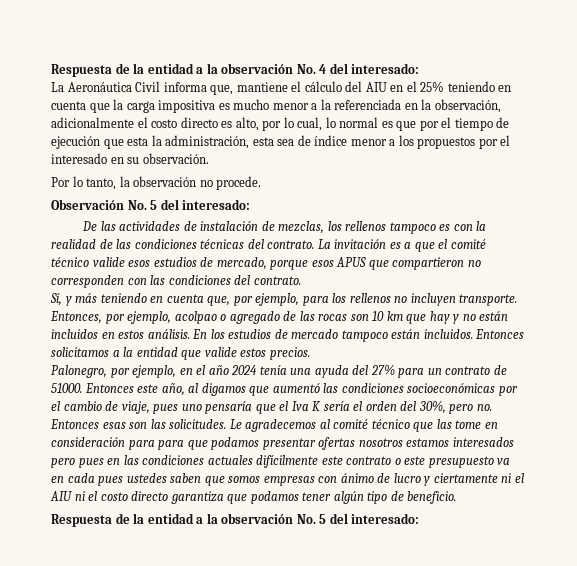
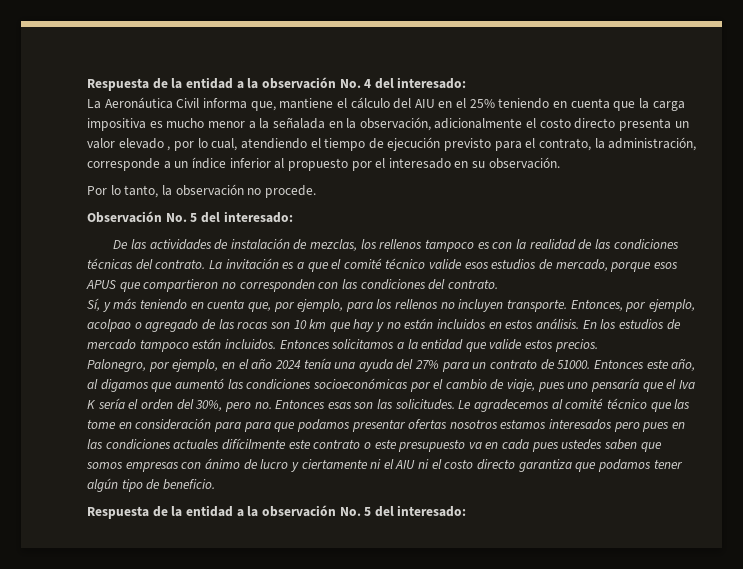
[334,99,402,110] referenciada -> [272,117,325,129] señalada
[221,117,510,131] [51,135,476,149] es alto, por lo cual, lo normal es que por el tiempo de ejecución que esta la administración, esta sea de índice menor a los propuestos -> [619,118,689,131] [87,137,697,151] [87,157,348,171] presenta un valor elevado , por lo cual, atendiendo el tiempo de ejecución previsto para el contrato, la administración, corresponde a un índice inferior al propuesto

